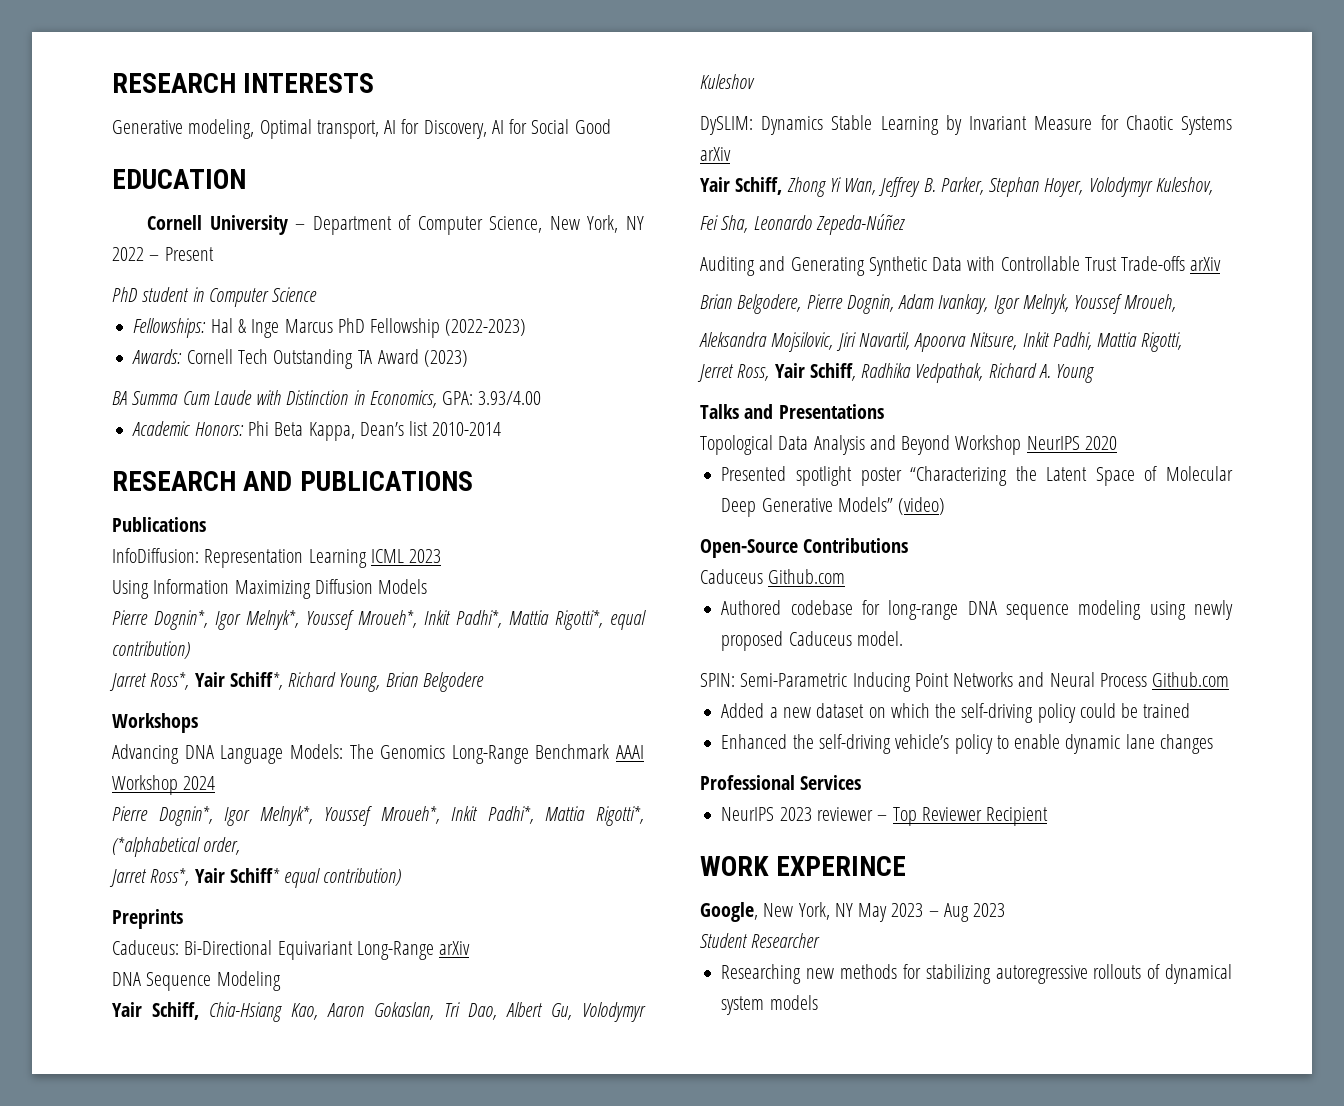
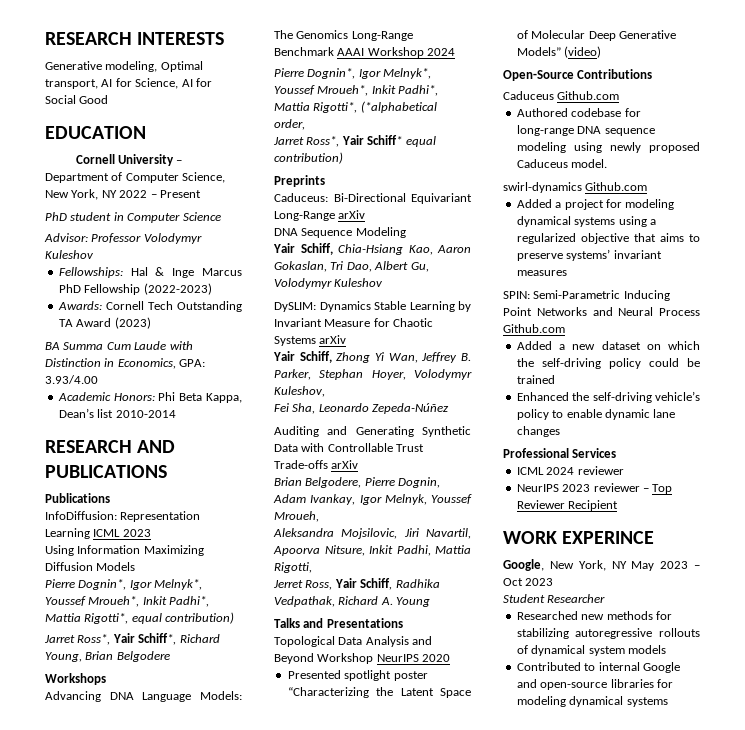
[423,120,487,139] Discovery, -> [135,78,179,89] Science,
(318, 294) none -> [44,233,202,244] [45,250,94,259] // Advisor: Professor Volodymyr Kuleshov
(903, 638) none -> [503,182,648,193] [516,199,675,210] [516,216,656,227] [516,233,700,244] [516,249,662,261] [516,270,567,276] // swirl-dynamics Github.com // Added a project for modeling dynamical systems using a regularized objective that aims to preserve systems’ invariant measures
(862, 782) none -> [516,466,624,475] // ICML 2024 reviewer
[943,903,969,922] Aug -> [503,578,523,586] Oct
[721,964,802,984] Researching -> [516,611,578,620] Researched
(818, 1002) none -> [516,662,680,673] [516,679,673,690] [516,696,668,707] // Contributed to internal Google and open-source libraries for modeling dynamical systems

